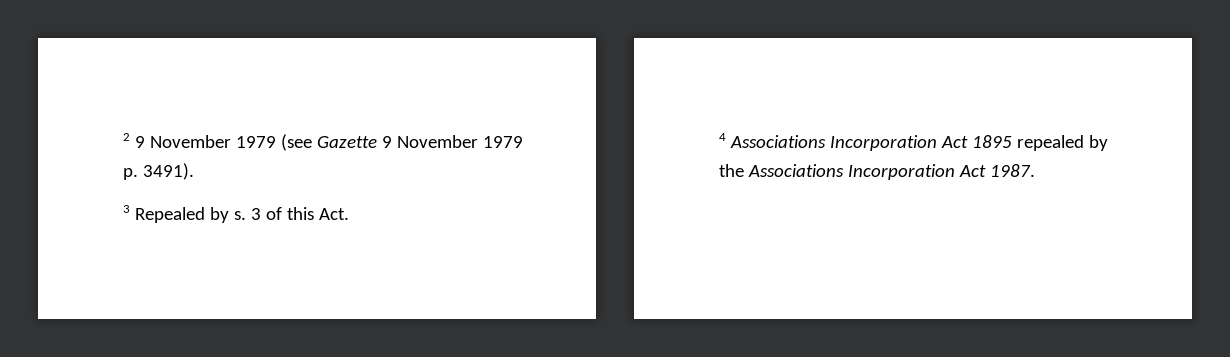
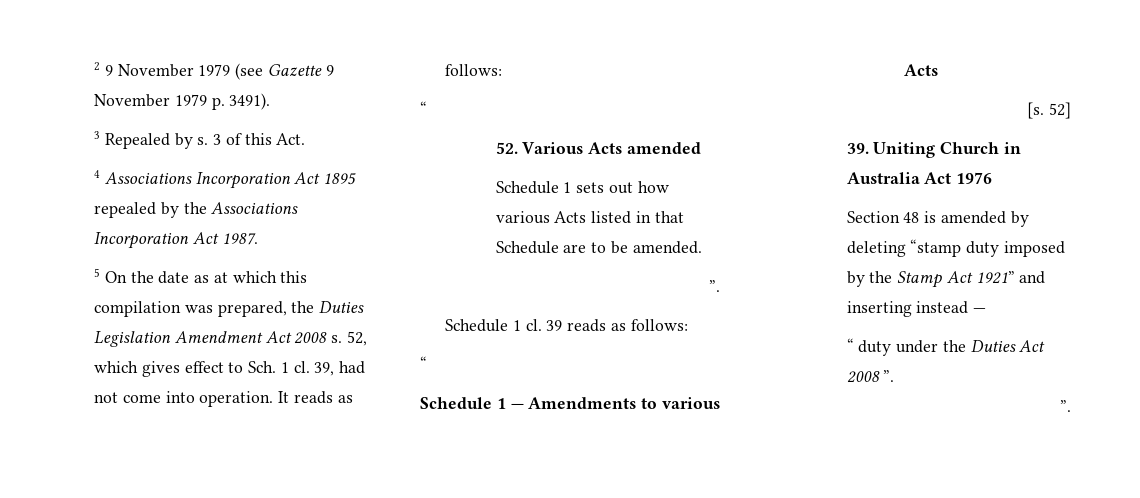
(1035, 170) none -> [94,268,308,284] [94,301,365,317] [94,331,367,347] [94,361,366,377] [94,391,353,407] [445,64,503,76] [420,101,427,115] [495,142,701,154] [495,181,669,194] [495,211,684,224] [495,241,702,254] [709,280,720,292] [445,319,688,332] [420,356,427,370] [420,397,720,409] [904,64,938,76] [1027,102,1071,119] [846,142,1021,158] [846,172,993,184] [846,211,1029,227] [846,239,1065,257] [846,271,1046,288] [846,301,987,317] [846,338,1046,356] [846,370,895,383] [1060,400,1071,412] // 5 On the date as at which this compilation was prepared, the Duties Legislation Amendment Act 2008 s. 52, which gives effect to Sch. 1 cl. 39, had not come into operation. It reads as follows: // “ // 52. Various Acts amended // Schedule 1 sets out how various Acts listed in that Schedule are to be amended. // ”. // Schedule 1 cl. 39 reads as follows: // “ // Schedule 1 — Amendments to various Acts // [s. 52] // 39. Uniting Church in Australia Act 1976 // Section 48 is amended by deleting “stamp duty imposed by the Stamp Act 1921” and inserting instead — // “ duty under the Duties Act 2008 ”. // ”.

